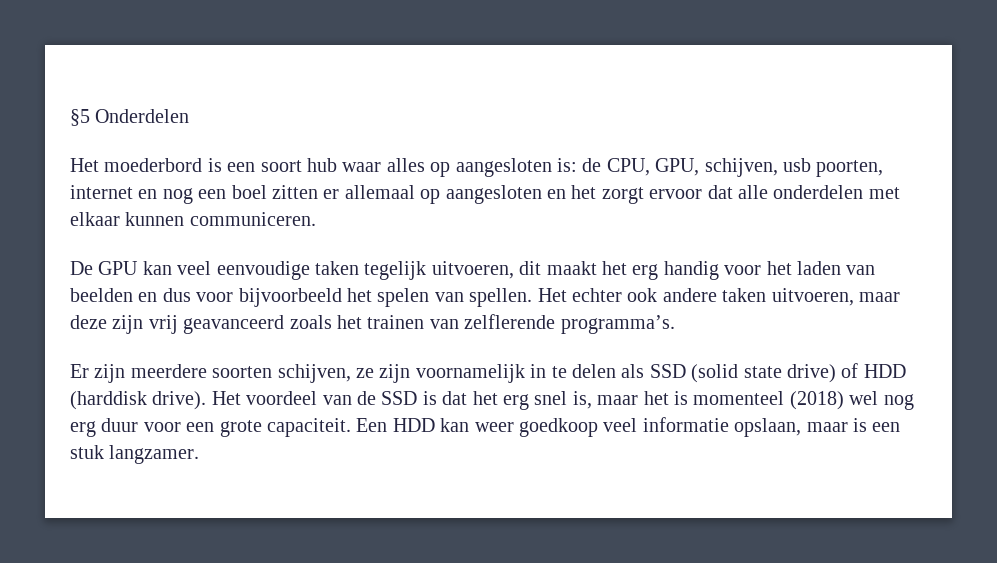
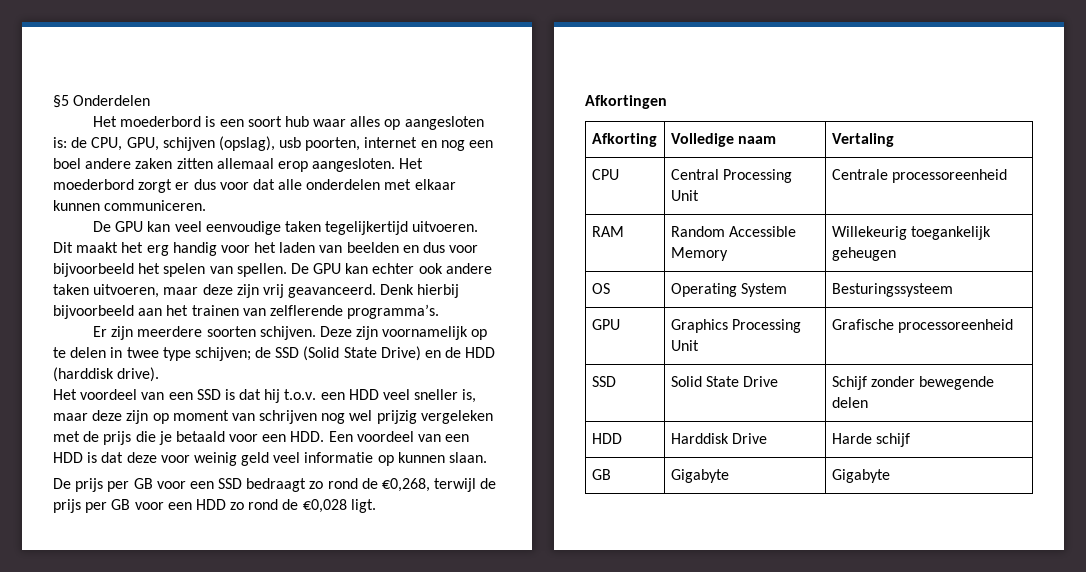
[704,158,778,177] schijven, -> [162,136,275,151] schijven (opslag),
[272,185,703,204] zitten er allemaal op aangesloten en het zorgt ervoor -> [85,158,424,172] [53,179,249,193] andere zaken zitten allemaal erop aangesloten. Het moederbord zorgt er dus voor
[364,261,542,280] tegelijk uitvoeren, dit -> [325,221,479,235] [53,242,73,253] tegelijkertijd uitvoeren. Dit
[537,288,567,302] Het -> [290,263,369,274] De GPU kan
[183,315,332,334] geavanceerd zoals -> [288,284,460,298] [53,305,163,319] geavanceerd. Denk hierbij bijvoorbeeld aan
[277,364,374,383] schijven, ze -> [259,326,352,340] schijven. Deze
[530,364,547,378] in -> [471,329,488,340] op
[621,363,859,383] als SSD (solid state drive) of -> [110,346,462,361] in twee type schijven; de SSD (Solid State Drive) en de
(207, 400) none -> (160, 374) //
[357,391,376,405] de -> [168,392,193,400] een
[472,391,914,410] [70,417,901,437] [70,445,200,464] het erg snel is, maar het is momenteel (2018) wel nog erg duur voor een grote capaciteit. Een HDD kan weer goedkoop veel informatie opslaan, maar is een stuk langzamer. -> [264,389,477,403] [53,410,493,424] [53,431,470,445] [53,452,488,466] [53,478,497,492] [53,499,376,513] [585,95,667,109] [591,133,657,147] [670,133,776,147] [831,133,894,147] [591,169,619,180] [670,169,792,183] [670,190,699,201] [831,169,1007,183] [591,226,624,237] [670,226,796,237] [670,247,728,261] [831,226,991,240] [831,247,896,261] [591,283,610,294] [670,283,787,297] [831,283,953,297] [591,319,620,330] [670,319,801,333] [670,340,699,351] [831,319,1013,333] [591,376,616,387] [670,376,779,387] [831,376,995,390] [831,397,868,408] [591,433,622,444] [670,433,767,444] [831,433,910,447] [591,469,611,480] [670,469,729,483] [831,469,890,483] hij t.o.v. een HDD veel sneller is, maar deze zijn op moment van schrijven nog wel prijzig vergeleken met de prijs die je betaald voor een HDD. Een voordeel van een HDD is dat deze voor weinig geld veel informatie op kunnen slaan. // De prijs per GB voor een SSD bedraagt zo rond de €0,268, terwijl de prijs per GB voor een HDD zo rond de €0,028 ligt. // Afkortingen // Afkorting | Volledige naam | Vertaling // CPU | Central Processing Unit | Centrale processoreenheid // RAM | Random Accessible Memory | Willekeurig toegankelijk geheugen // OS | Operating System | Besturingssysteem // GPU | Graphics Processing Unit | Grafische processoreenheid // SSD | Solid State Drive | Schijf zonder bewegende delen // HDD | Harddisk Drive | Harde schijf // GB | Gigabyte | Gigabyte

